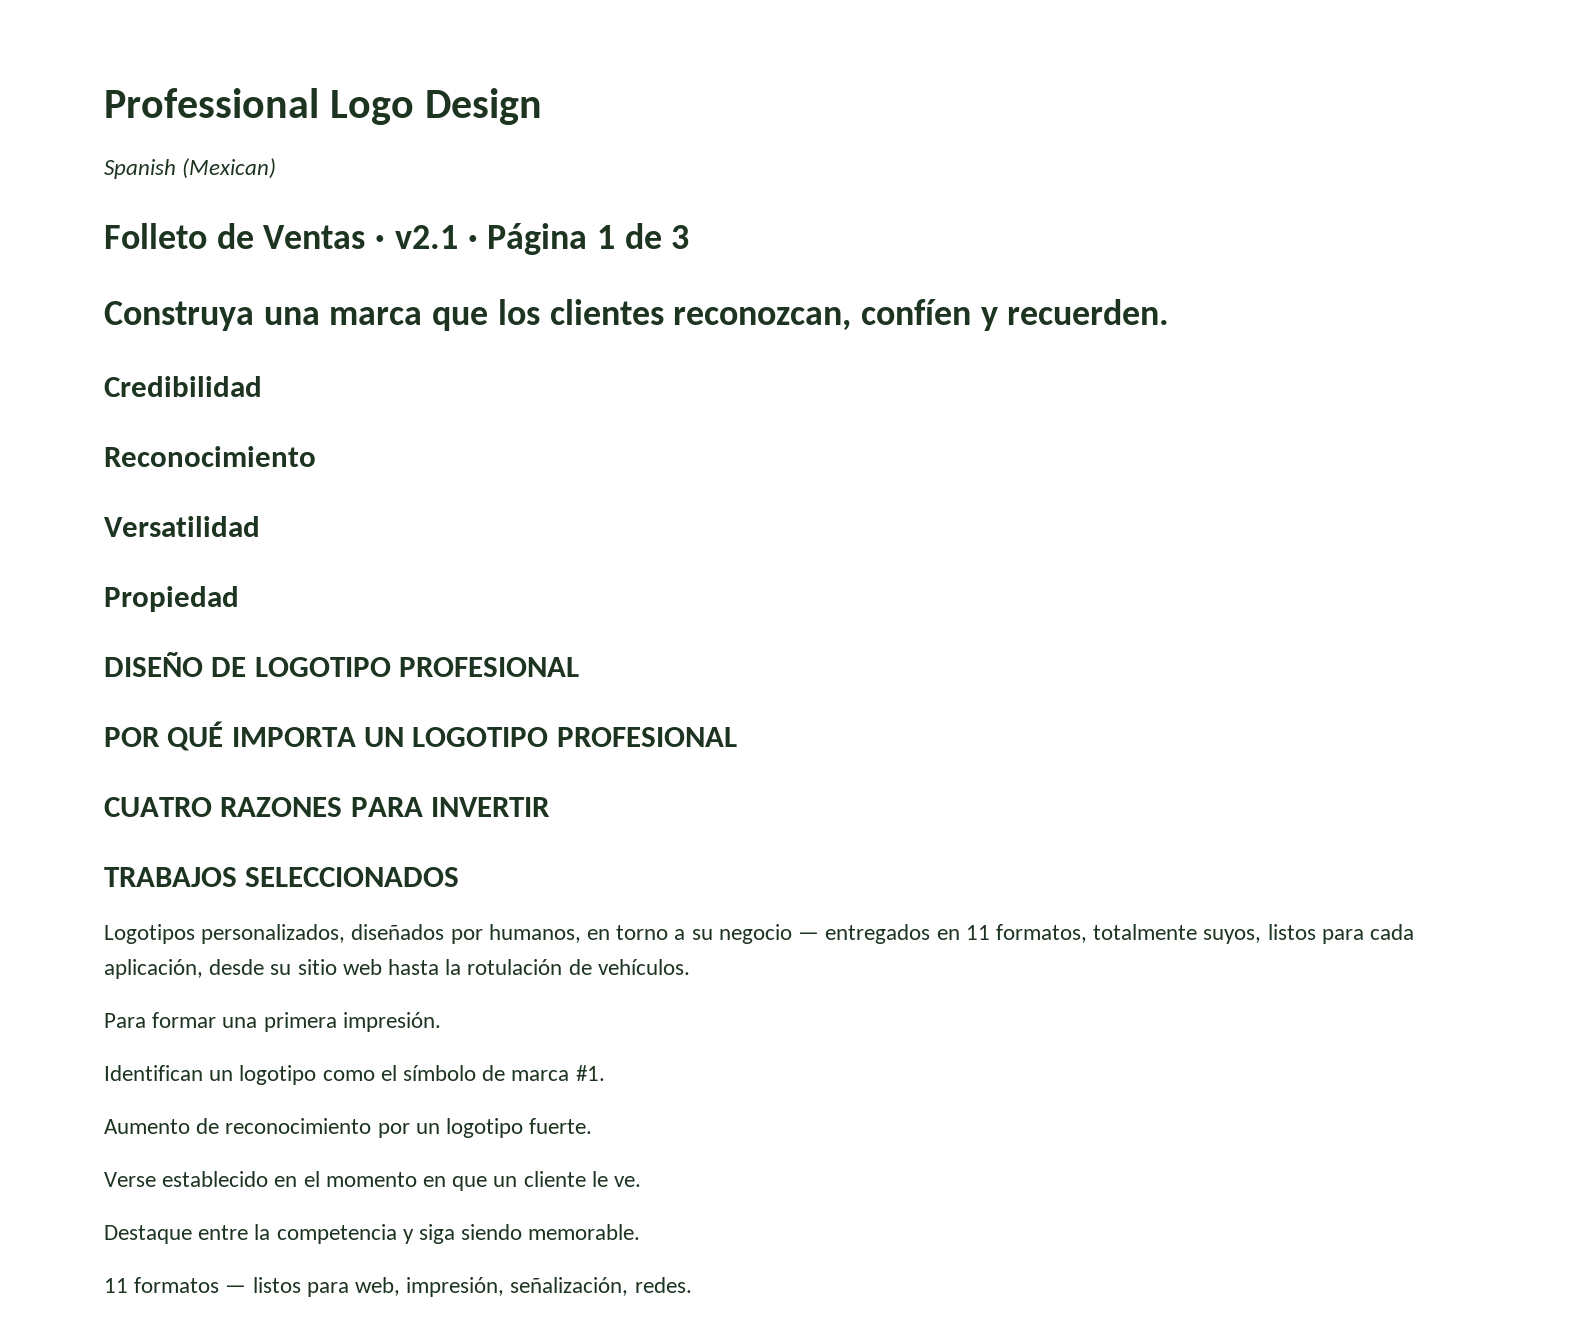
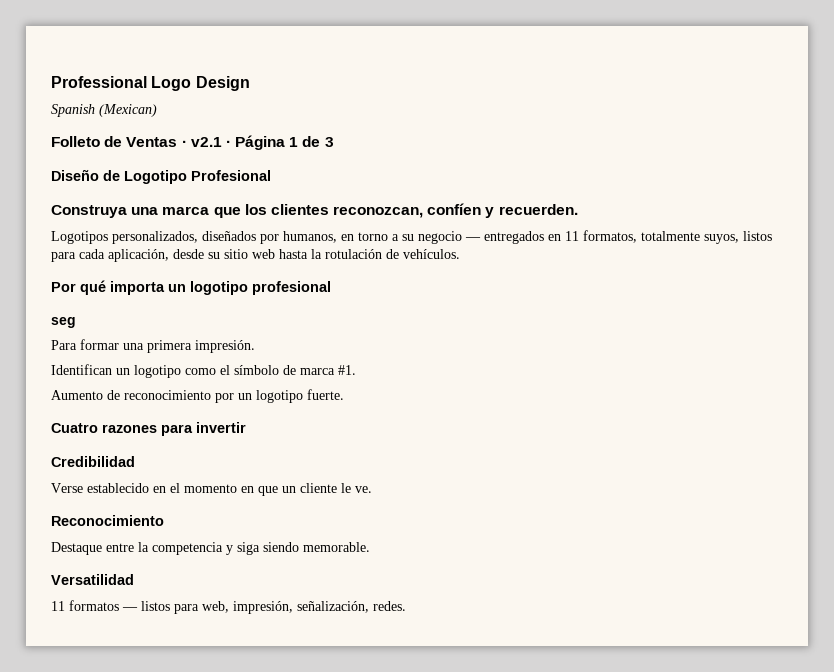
(690, 237) none -> [51,169,271,184] // Diseño de Logotipo Profesional
[104,376,262,397] [104,446,316,467] [104,516,260,537] [104,586,239,612] [104,652,580,677] [104,721,737,751] [104,797,551,817] [104,867,460,887] // Credibilidad // Reconocimiento // Versatilidad // Propiedad // DISEÑO DE LOGOTIPO PROFESIONAL // POR QUÉ IMPORTA UN LOGOTIPO PROFESIONAL // CUATRO RAZONES PARA INVERTIR // TRABAJOS SELECCIONADOS -> (578, 209) none
(690, 967) none -> [51,280,331,295] [51,317,76,328] // Por qué importa un logotipo profesional // seg
(593, 1126) none -> [51,422,246,436] [51,456,135,467] // Cuatro razones para invertir // Credibilidad
(642, 1181) none -> [51,515,164,526] // Reconocimiento
(641, 1232) none -> [51,574,134,585] // Versatilidad

